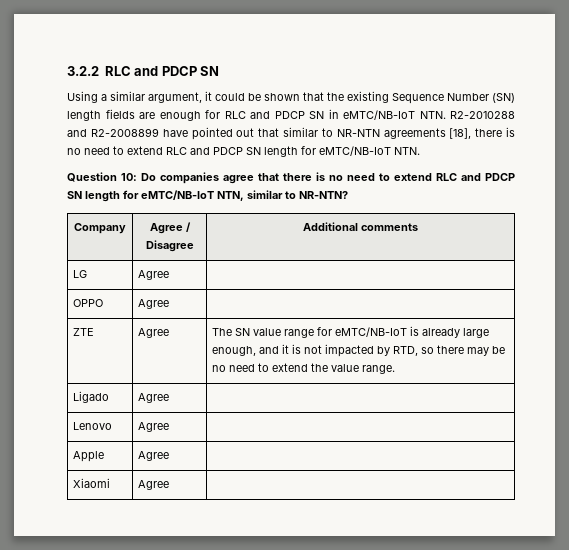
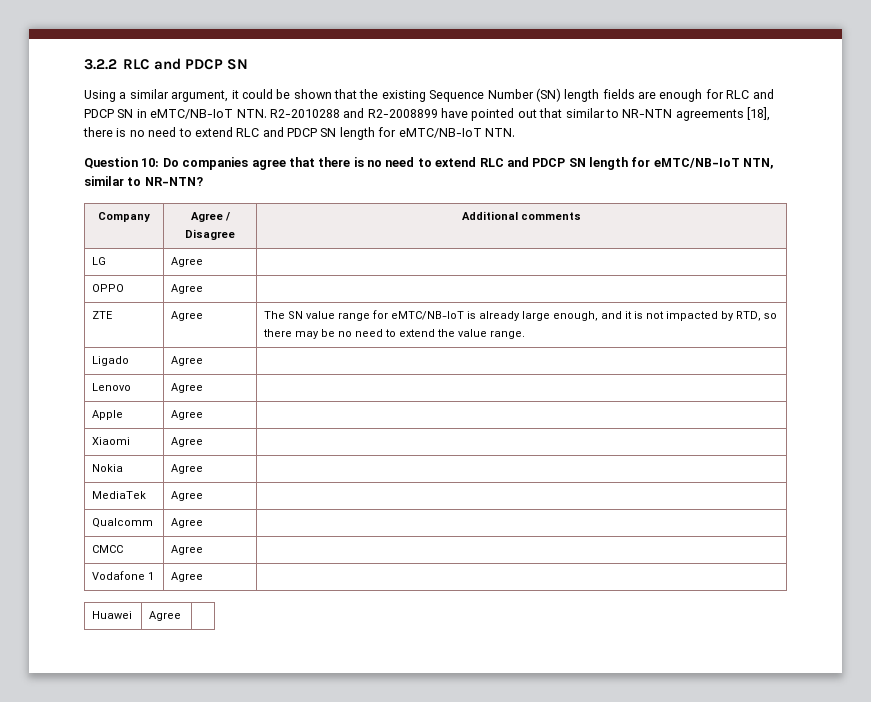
(170, 485) none -> [92,464,124,472] [171,464,204,474] [92,491,147,499] [171,491,204,501] [92,518,154,528] [171,518,204,528] [92,545,124,553] [171,545,204,555] [92,571,155,580] [171,572,204,582] [92,611,133,619] [149,611,182,621] // Nokia | Agree | // MediaTek | Agree | // Qualcomm | Agree | // CMCC | Agree | // Vodafone 1 | Agree | // Huawei | Agree |

